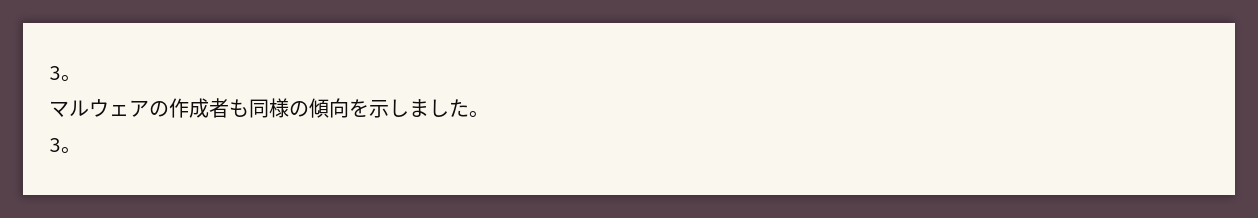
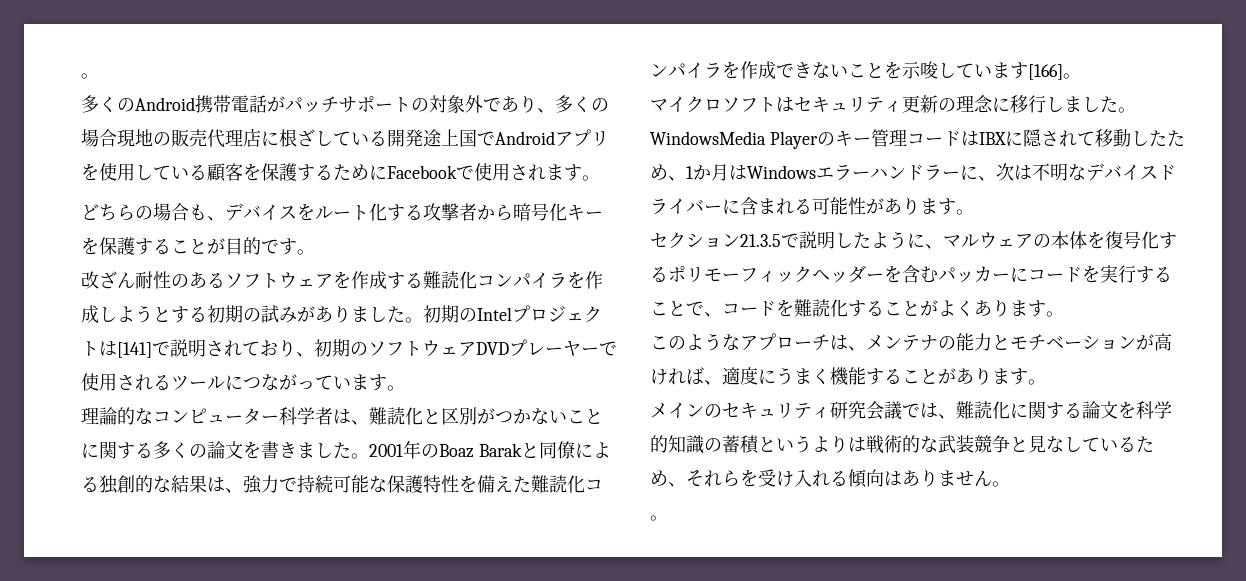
[49,66,81,82] [49,98,489,118] [49,138,61,152] 3。 // マルウェアの作成者も同様の傾向を示しました。 // 3 -> [81,73,99,79] [81,95,609,113] [81,128,609,148] [81,163,600,182] [81,203,603,221] [81,237,315,255] [81,271,603,289] [81,305,602,323] [81,339,617,358] [81,373,405,391] [81,407,603,425] [81,440,611,459] [81,475,603,494] [650,61,1081,80] [650,95,1136,113] [650,129,1185,149] [650,163,1176,181] [650,197,974,215] [650,231,1177,249] [650,265,1172,283] [650,299,1064,317] [650,333,1172,351] [650,367,1046,386] [650,401,1172,420] [650,435,1154,454] [650,469,1010,488] 。 // 多くのAndroid携帯電話がパッチサポートの対象外であり、多くの場合現地の販売代理店に根ざしている開発途上国でAndroidアプリを使用している顧客を保護するためにFacebookで使用されます。 // どちらの場合も、デバイスをルート化する攻撃者から暗号化キーを保護することが目的です。 // 改ざん耐性のあるソフトウェアを作成する難読化コンパイラを作成しようとする初期の試みがありました。初期のIntelプロジェクトは[141]で説明されており、初期のソフトウェアDVDプレーヤーで使用されるツールにつながっています。 // 理論的なコンピューター科学者は、難読化と区別がつかないことに関する多くの論文を書きました。2001年のBoaz Barakと同僚による独創的な結果は、強力で持続可能な保護特性を備えた難読化コンパイラを作成できないことを示唆しています[166]。 // マイクロソフトはセキュリティ更新の理念に移行しました。WindowsMedia Playerのキー管理コードはIBXに隠されて移動したため、1か月はWindowsエラーハンドラーに、次は不明なデバイスドライバーに含まれる可能性があります。 // セクション21.3.5で説明したように、マルウェアの本体を復号化するポリモーフィックヘッダーを含むパッカーにコードを実行することで、コードを難読化することがよくあります。 // このようなアプローチは、メンテナの能力とモチベーションが高ければ、適度にうまく機能することがあります。 // メインのセキュリティ研究会議では、難読化に関する論文を科学的知識の蓄積というよりは戦術的な武装競争と見なしているため、それらを受け入れる傾向はありません。 //

